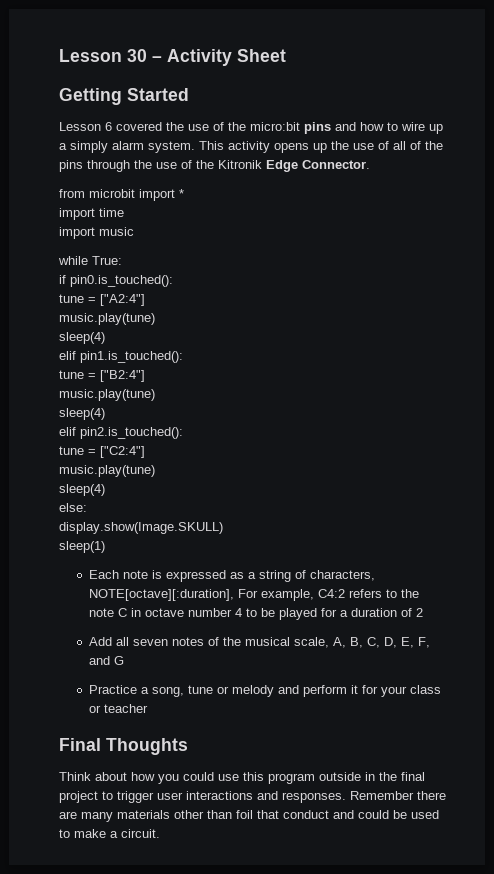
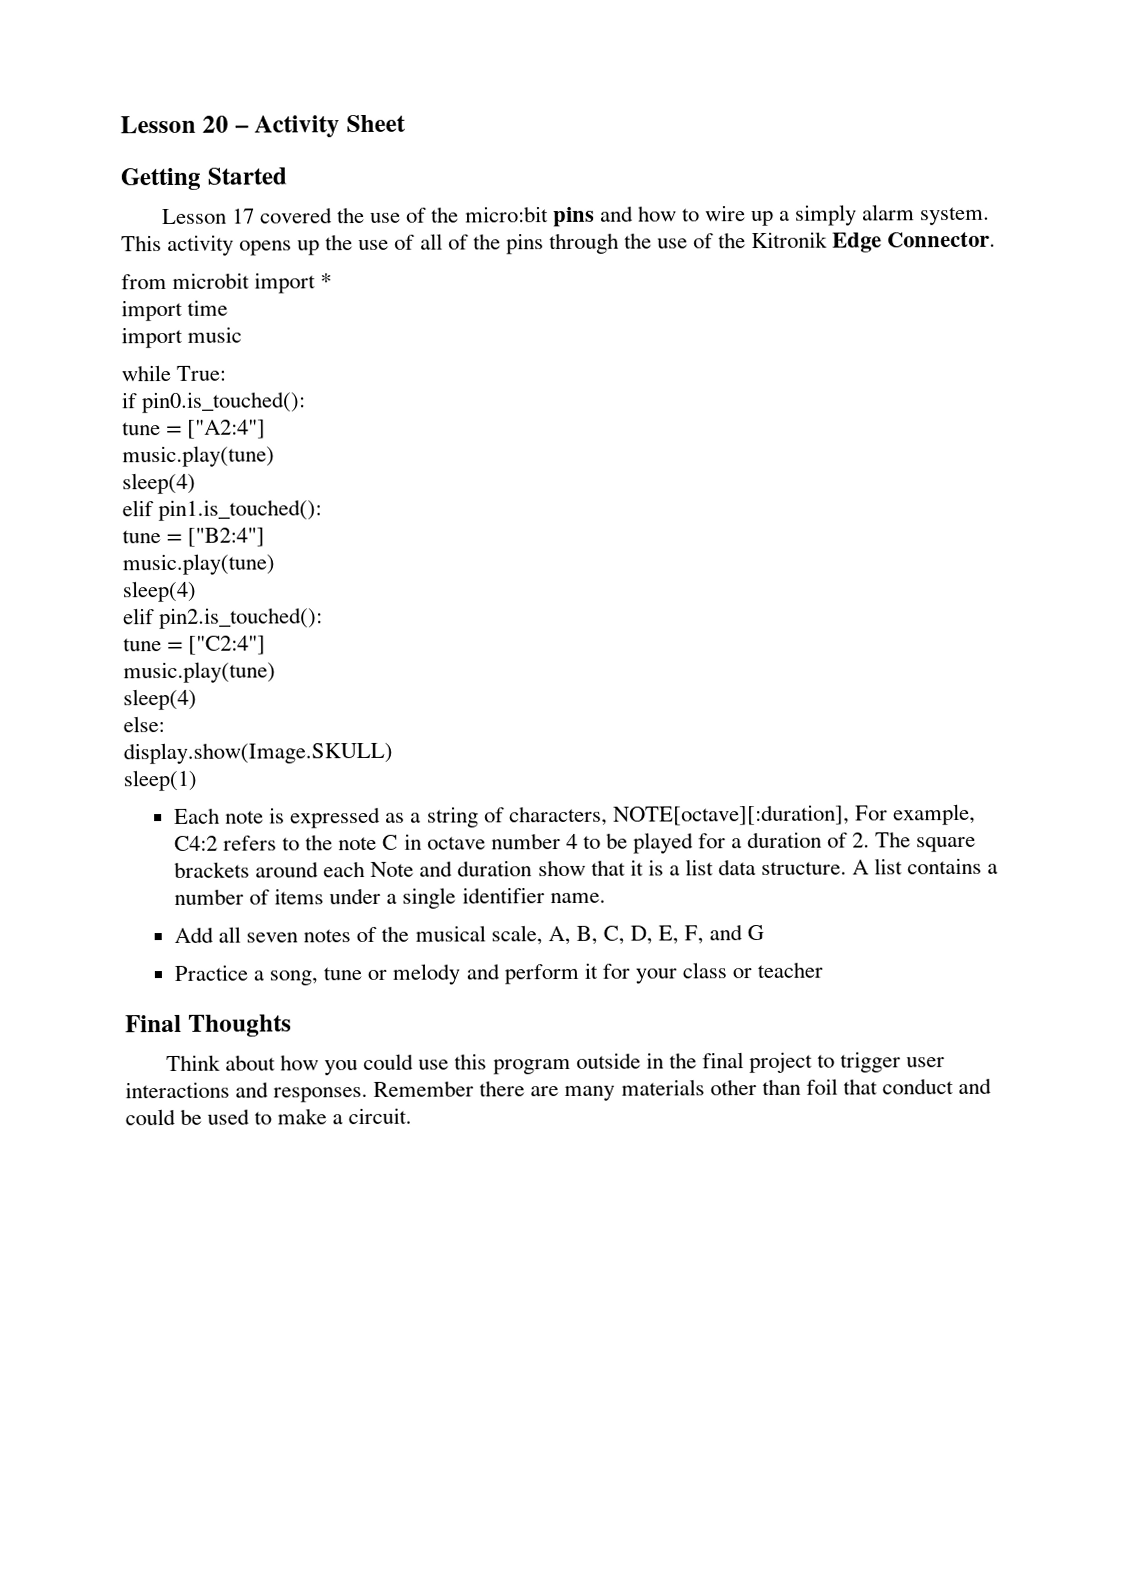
[59,49,147,62] Lesson 30 -> [120,115,229,134] Lesson 20
[105,122,112,131] 6 -> [232,208,256,224] 17
[416,608,424,617] 2 -> [852,831,977,853] [174,857,999,878] [174,887,606,909] 2. The square brackets around each Note and duration show that it is a list data structure. A list contains a number of items under a single identifier name.

